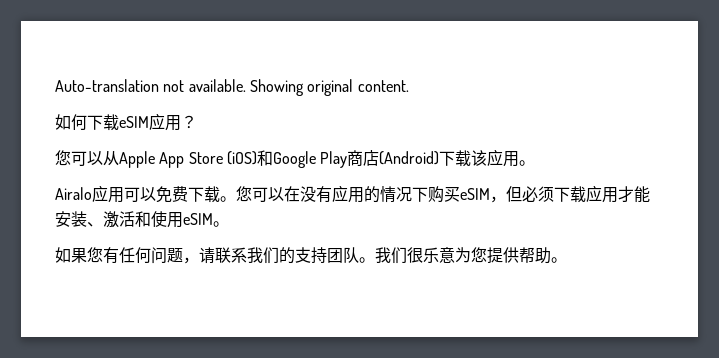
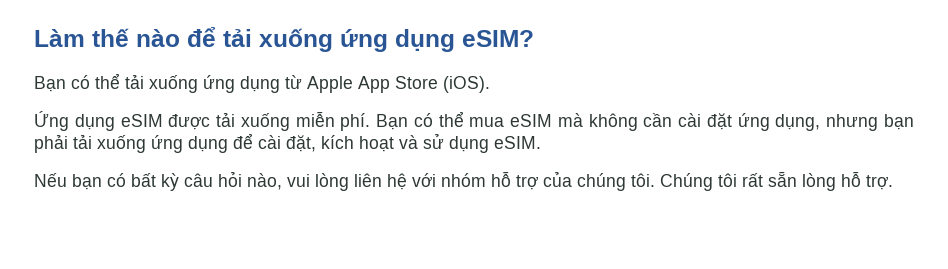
[55,79,409,96] [55,113,197,131] [55,149,536,168] [55,185,650,203] [55,211,229,228] [55,247,567,264] Auto-translation not available. Showing original content. // 如何下载eSIM应用？ // 您可以从Apple App Store (iOS)和Google Play商店(Android)下载该应用。 // Airalo应用可以免费下载。您可以在没有应用的情况下购买eSIM，但必须下载应用才能安装、激活和使用eSIM。 // 如果您有任何问题，请联系我们的支持团队。我们很乐意为您提供帮助。 -> [34,27,534,52] [34,73,490,93] [34,111,915,131] [34,133,541,153] [34,171,893,191] Làm thế nào để tải xuống ứng dụng eSIM? // Bạn có thể tải xuống ứng dụng từ Apple App Store (iOS). // Ứng dụng eSIM được tải xuống miễn phí. Bạn có thể mua eSIM mà không cần cài đặt ứng dụng, nhưng bạn phải tải xuống ứng dụng để cài đặt, kích hoạt và sử dụng eSIM. // Nếu bạn có bất kỳ câu hỏi nào, vui lòng liên hệ với nhóm hỗ trợ của chúng tôi. Chúng tôi rất sẵn lòng hỗ trợ.

